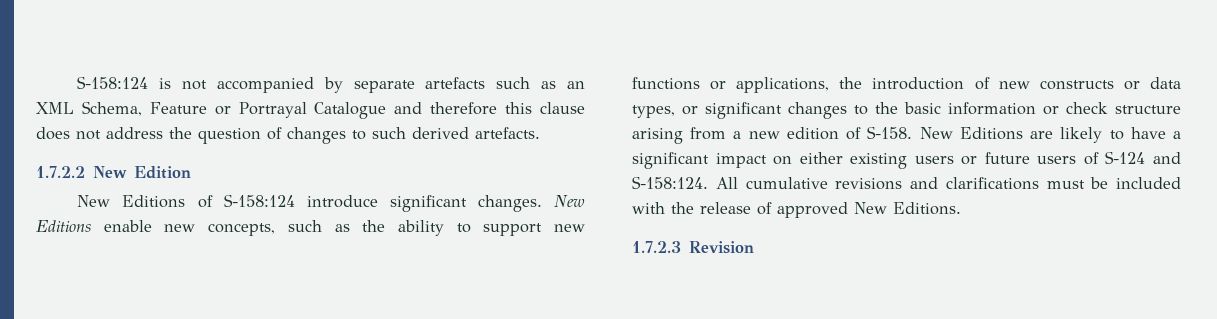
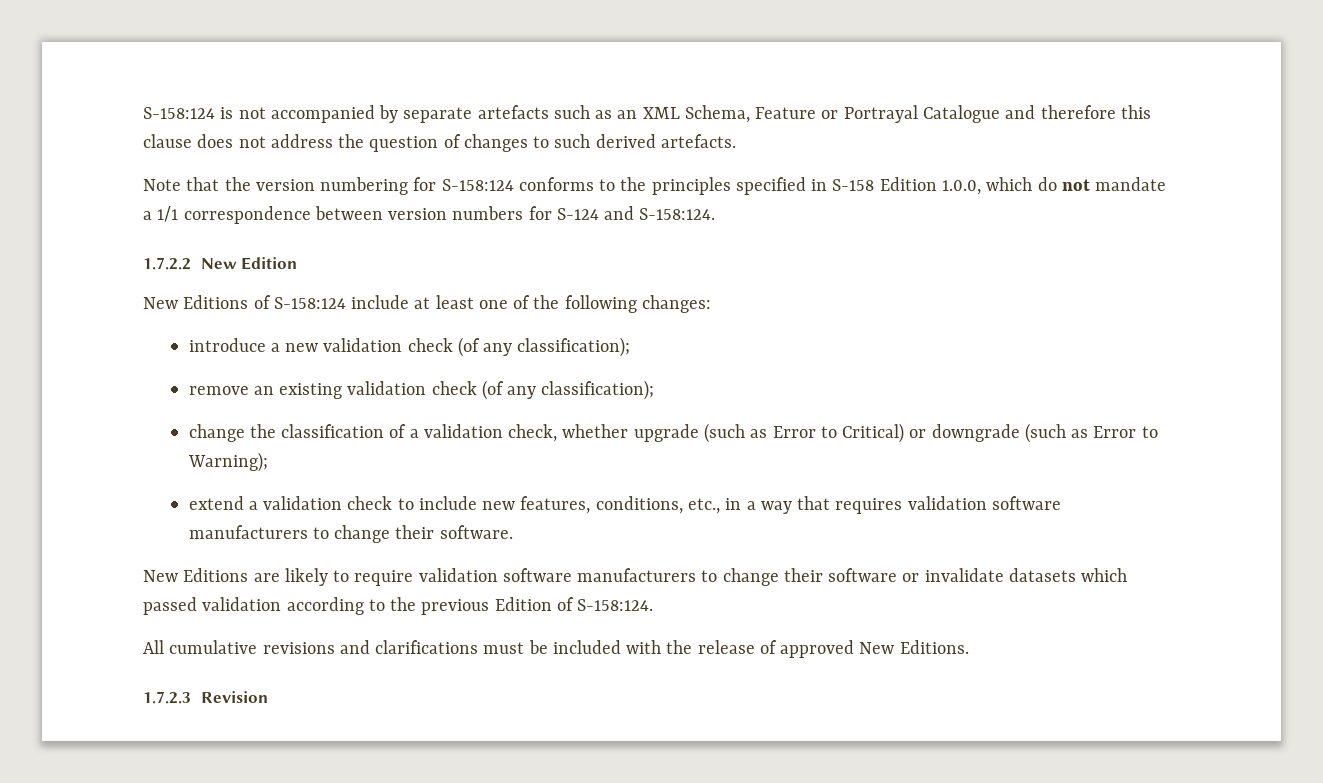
(540, 133) none -> [143,177,1167,195] [143,206,716,224] // Note that the version numbering for S-158:124 conforms to the principles specified in S-158 Edition 1.0.0, which do not mandate a 1/1 correspondence between version numbers for S-124 and S-158:124.
[306,195,585,212] [36,220,585,236] [632,77,1181,93] [632,102,1181,119] [632,126,913,144] introduce significant changes. New Editions enable new concepts, such as the ability to support new functions or applications, the introduction of new constructs or data types, or significant changes to the basic information or check structure arising from a new edition of S-158. -> [351,295,711,313] [188,337,631,357] [188,380,655,400] [188,423,1158,443] [187,452,268,472] [188,496,1061,514] [188,525,513,543] include at least one of the following changes: // introduce a new validation check (of any classification); // remove an existing validation check (of any classification); // change the classification of a validation check, whether upgrade (such as Error to Critical) or downgrade (such as Error to Warning); // extend a validation check to include new features, conditions, etc., in a way that requires validation software manufacturers to change their software. //
[1130,127,1181,139] [632,151,1181,169] [632,176,708,189] have a significant impact on either existing users or future users of S-124 and S-158:124. -> [354,568,1128,586] [143,597,654,615] require validation software manufacturers to change their software or invalidate datasets which passed validation according to the previous Edition of S-158:124. //

